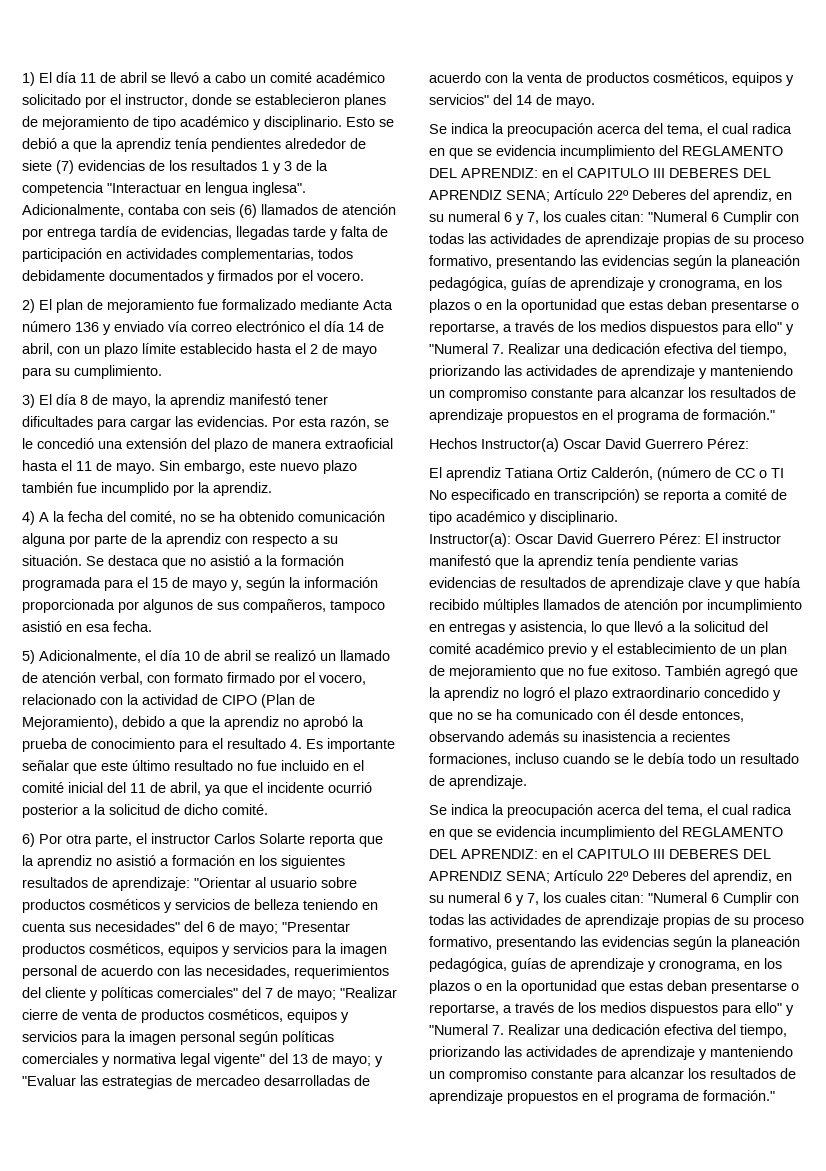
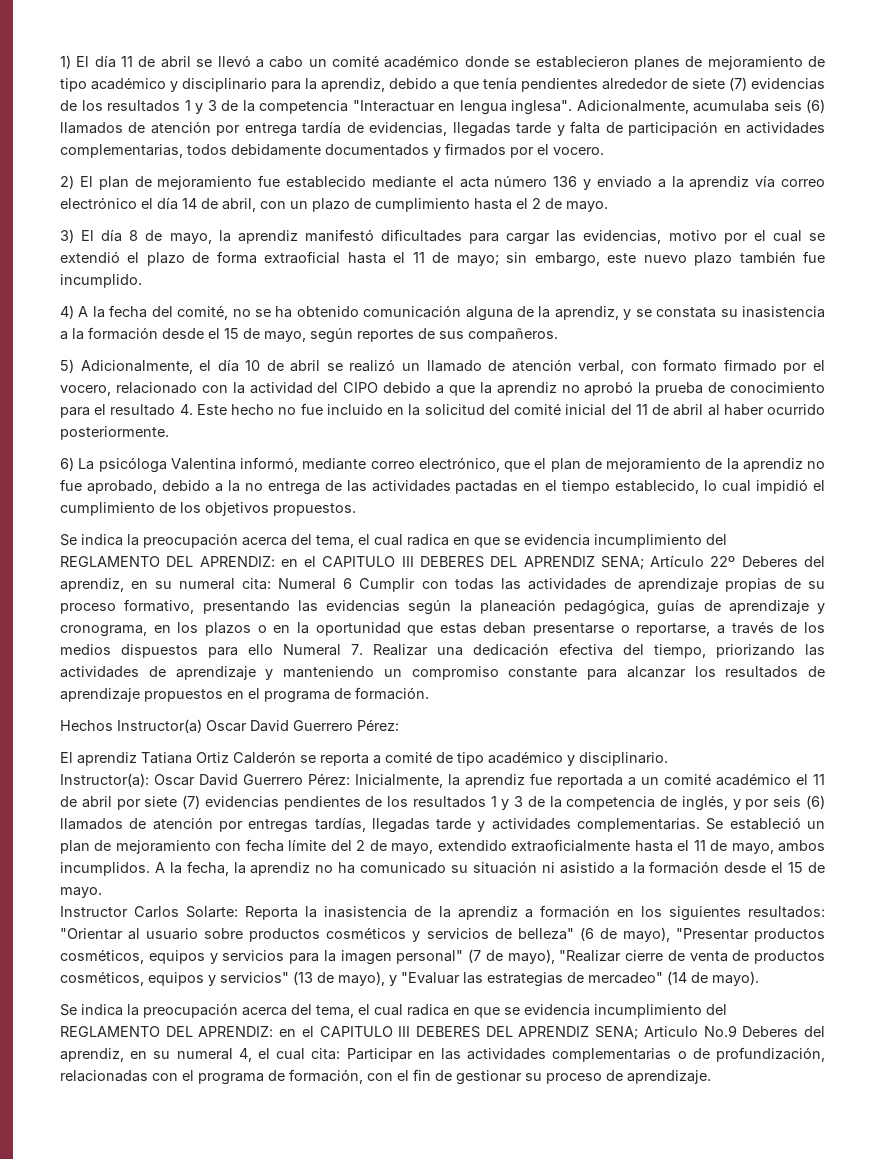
[22,94,188,108] solicitado por el instructor, -> (460, 61) none
[264,116,394,130] [22,138,171,152] disciplinario. Esto se debió a que la aprendiz -> [182,78,479,92] disciplinario para la aprendiz, debido a que
[128,204,206,215] contaba con -> [693,100,769,112] acumulaba
[222,299,393,310] formalizado mediante Acta -> [286,176,489,188] establecido mediante el acta
(164, 326) none -> [657,176,750,190] a la aprendiz
[142,343,252,354] límite establecido -> [354,198,470,212] de cumplimiento
[342,346,377,357] [22,365,162,379] mayo para su cumplimiento. -> [566,201,608,212] mayo.
[295,395,328,405] tener -> (374, 235) none
[197,416,389,429] [22,438,322,452] evidencias. Por esta razón, se le concedió una extensión del plazo de manera -> [583,230,825,244] [60,251,257,266] evidencias, motivo por el cual se extendió el plazo de forma
[116,460,180,474] mayo. Sin -> [456,252,528,266] mayo; sin
[101,482,272,496] incumplido por la aprendiz. -> [60,274,142,288] incumplido.
[69,533,338,547] [22,555,344,569] [22,577,378,591] [22,599,385,613] [22,621,152,632] por parte de la aprendiz con respecto a su situación. Se destaca que no asistió a la formación programada para el 15 de mayo y, según la información proporcionada por algunos de sus compañeros, tampoco asistió en esa fecha. -> [517,306,826,320] [60,327,558,343] de la aprendiz, y se constata su inasistencia a la formación desde el 15 de mayo, según reportes de sus compañeros.
[202,694,315,708] [22,716,118,730] de CIPO (Plan de Mejoramiento), -> [317,382,379,393] del CIPO
[306,738,395,752] [22,760,233,774] Es importante señalar que este último resultado -> [196,404,275,415] Este hecho
[353,760,364,771] el -> [408,404,510,416] la solicitud del
[170,782,372,796] [22,804,268,818] [22,833,383,847] [22,855,345,869] [22,877,357,891] [22,899,378,913] [22,921,350,935] [22,943,387,957] [22,965,389,979] [22,987,397,1001] [22,1009,349,1023] [22,1031,334,1045] [22,1053,383,1067] [22,1075,370,1089] [429,72,794,86] [429,94,595,108] abril, ya que el incidente ocurrió posterior a la solicitud de dicho comité. // 6) Por otra parte, el instructor Carlos Solarte reporta que la aprendiz no asistió a formación en los siguientes resultados de aprendizaje: "Orientar al usuario sobre productos cosméticos y servicios de belleza teniendo en cuenta sus necesidades" del 6 de mayo; "Presentar productos cosméticos, equipos y servicios para la imagen personal de acuerdo con las necesidades, requerimientos del cliente y políticas comerciales" del 7 de mayo; "Realizar cierre de venta de productos cosméticos, equipos y servicios para la imagen personal según políticas comerciales y normativa legal vigente" del 13 de mayo; y "Evaluar las estrategias de mercadeo desarrolladas de acuerdo con la venta de productos cosméticos, equipos y servicios" del 14 de mayo. -> [673,404,825,416] [60,426,169,440] [60,457,825,473] [60,479,826,495] [60,502,356,516] abril al haber ocurrido posteriormente. // 6) La psicóloga Valentina informó, mediante correo electrónico, que el plan de mejoramiento de la aprendiz no fue aprobado, debido a la no entrega de las actividades pactadas en el tiempo establecido, lo cual impidió el cumplimiento de los objetivos propuestos.
[504,211,707,225] 6 y 7, los cuales citan: "Numeral -> [242,578,337,590] cita: Numeral
[755,321,794,335] [429,343,488,354] ello" y "Numeral -> [248,644,341,656] ello Numeral
[703,409,775,420] formación." -> [355,687,429,700] formación.
[591,467,784,481] [429,489,640,503] Calderón, (número de CC o TI No especificado en transcripción) -> [233,751,296,764] Calderón
[705,533,781,544] [429,555,738,569] [429,577,801,591] [429,599,802,613] [429,621,768,635] [429,643,787,657] [429,665,798,679] [429,687,781,701] [429,709,744,723] [429,731,730,742] [429,753,799,766] [429,775,527,789] El instructor manifestó que la aprendiz tenía pendiente varias evidencias de resultados de aprendizaje clave y que había recibido múltiples llamados de atención por incumplimiento en entregas y asistencia, lo que llevó a la solicitud del comité académico previo y el establecimiento de un plan de mejoramiento que no fue exitoso. También agregó que la aprendiz no logró el plazo extraordinario concedido y que no se ha comunicado con él desde entonces, observando además su inasistencia a recientes formaciones, incluso cuando se le debía todo un resultado de aprendizaje. -> [355,773,825,788] [60,795,826,811] [60,817,825,833] [60,839,826,854] [60,861,826,876] [60,887,102,898] [60,905,825,921] [60,927,825,942] [60,949,825,965] [60,971,759,987] Inicialmente, la aprendiz fue reportada a un comité académico el 11 de abril por siete (7) evidencias pendientes de los resultados 1 y 3 de la competencia de inglés, y por seis (6) llamados de atención por entregas tardías, llegadas tarde y actividades complementarias. Se estableció un plan de mejoramiento con fecha límite del 2 de mayo, extendido extraoficialmente hasta el 11 de mayo, ambos incumplidos. A la fecha, la aprendiz no ha comunicado su situación ni asistido a la formación desde el 15 de mayo. // Instructor Carlos Solarte: Reporta la inasistencia de la aprendiz a formación en los siguientes resultados: "Orientar al usuario sobre productos cosméticos y servicios de belleza" (6 de mayo), "Presentar productos cosméticos, equipos y servicios para la imagen personal" (7 de mayo), "Realizar cierre de venta de productos cosméticos, equipos y servicios" (13 de mayo), y "Evaluar las estrategias de mercadeo" (14 de mayo).
[554,870,792,884] [429,892,799,906] [429,914,804,928] [429,936,800,950] [429,958,782,972] [429,980,799,994] [429,1002,794,1016] [429,1024,787,1038] [429,1046,793,1060] [429,1068,796,1082] [429,1090,775,1104] Artículo 22º Deberes del aprendiz, en su numeral 6 y 7, los cuales citan: "Numeral 6 Cumplir con todas las actividades de aprendizaje propias de su proceso formativo, presentando las evidencias según la planeación pedagógica, guías de aprendizaje y cronograma, en los plazos o en la oportunidad que estas deban presentarse o reportarse, a través de los medios dispuestos para ello" y "Numeral 7. Realizar una dedicación efectiva del tiempo, priorizando las actividades de aprendizaje y manteniendo un compromiso constante para alcanzar los resultados de aprendizaje propuestos en el programa de formación." -> [643,1025,825,1037] [60,1047,825,1062] [60,1069,711,1085] Articulo No.9 Deberes del aprendiz, en su numeral 4, el cual cita: Participar en las actividades complementarias o de profundización, relacionadas con el programa de formación, con el fin de gestionar su proceso de aprendizaje.

